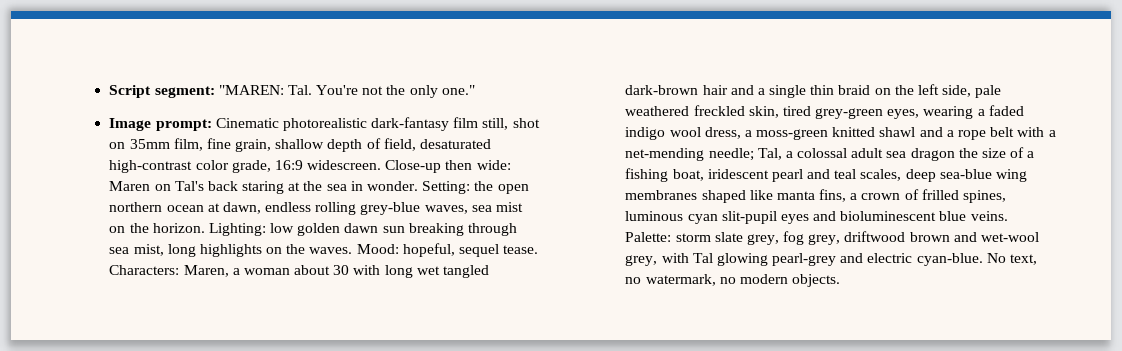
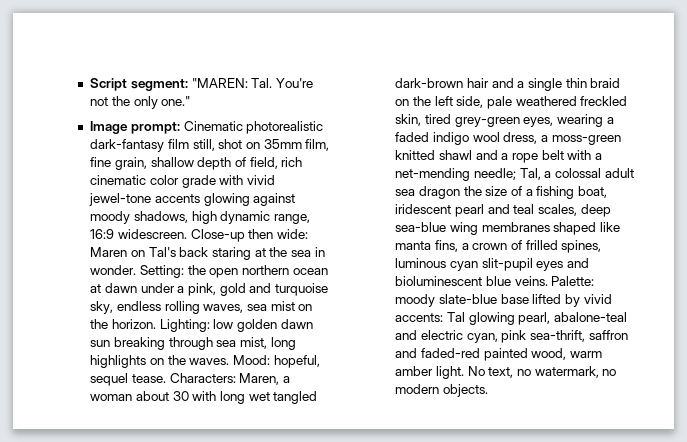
[420,139,492,149] [109,160,271,173] desaturated high-contrast color grade, -> [281,157,303,167] [90,175,276,188] [89,193,296,206] [90,211,311,224] rich cinematic color grade with vivid jewel-tone accents glowing against moody shadows, high dynamic range,
[222,202,261,214] dawn, -> [105,283,328,296] [90,301,114,314] dawn under a pink, gold and turquoise sky,
[360,202,421,215] grey-blue -> (200, 307) none
[675,231,1040,245] [625,253,983,266] storm slate grey, fog grey, driftwood brown and wet-wool grey, with Tal glowing pearl-grey and electric cyan-blue. -> [395,294,612,307] [395,312,628,325] [395,330,628,343] [395,348,603,361] [395,366,465,379] moody slate-blue base lifted by vivid accents: Tal glowing pearl, abalone-teal and electric cyan, pink sea-thrift, saffron and faded-red painted wood, warm amber light.

